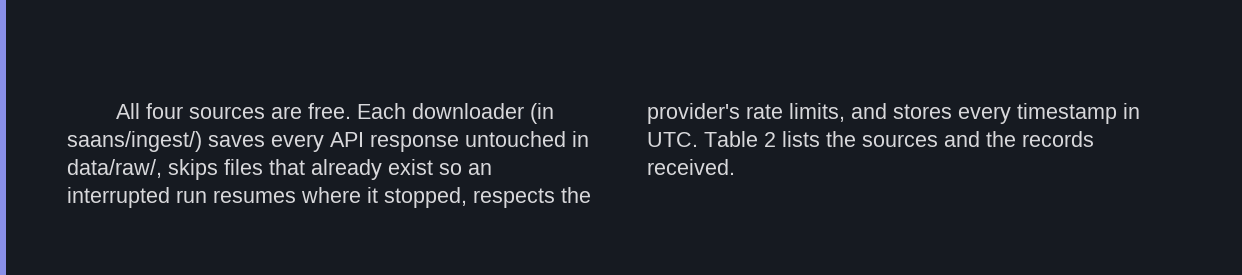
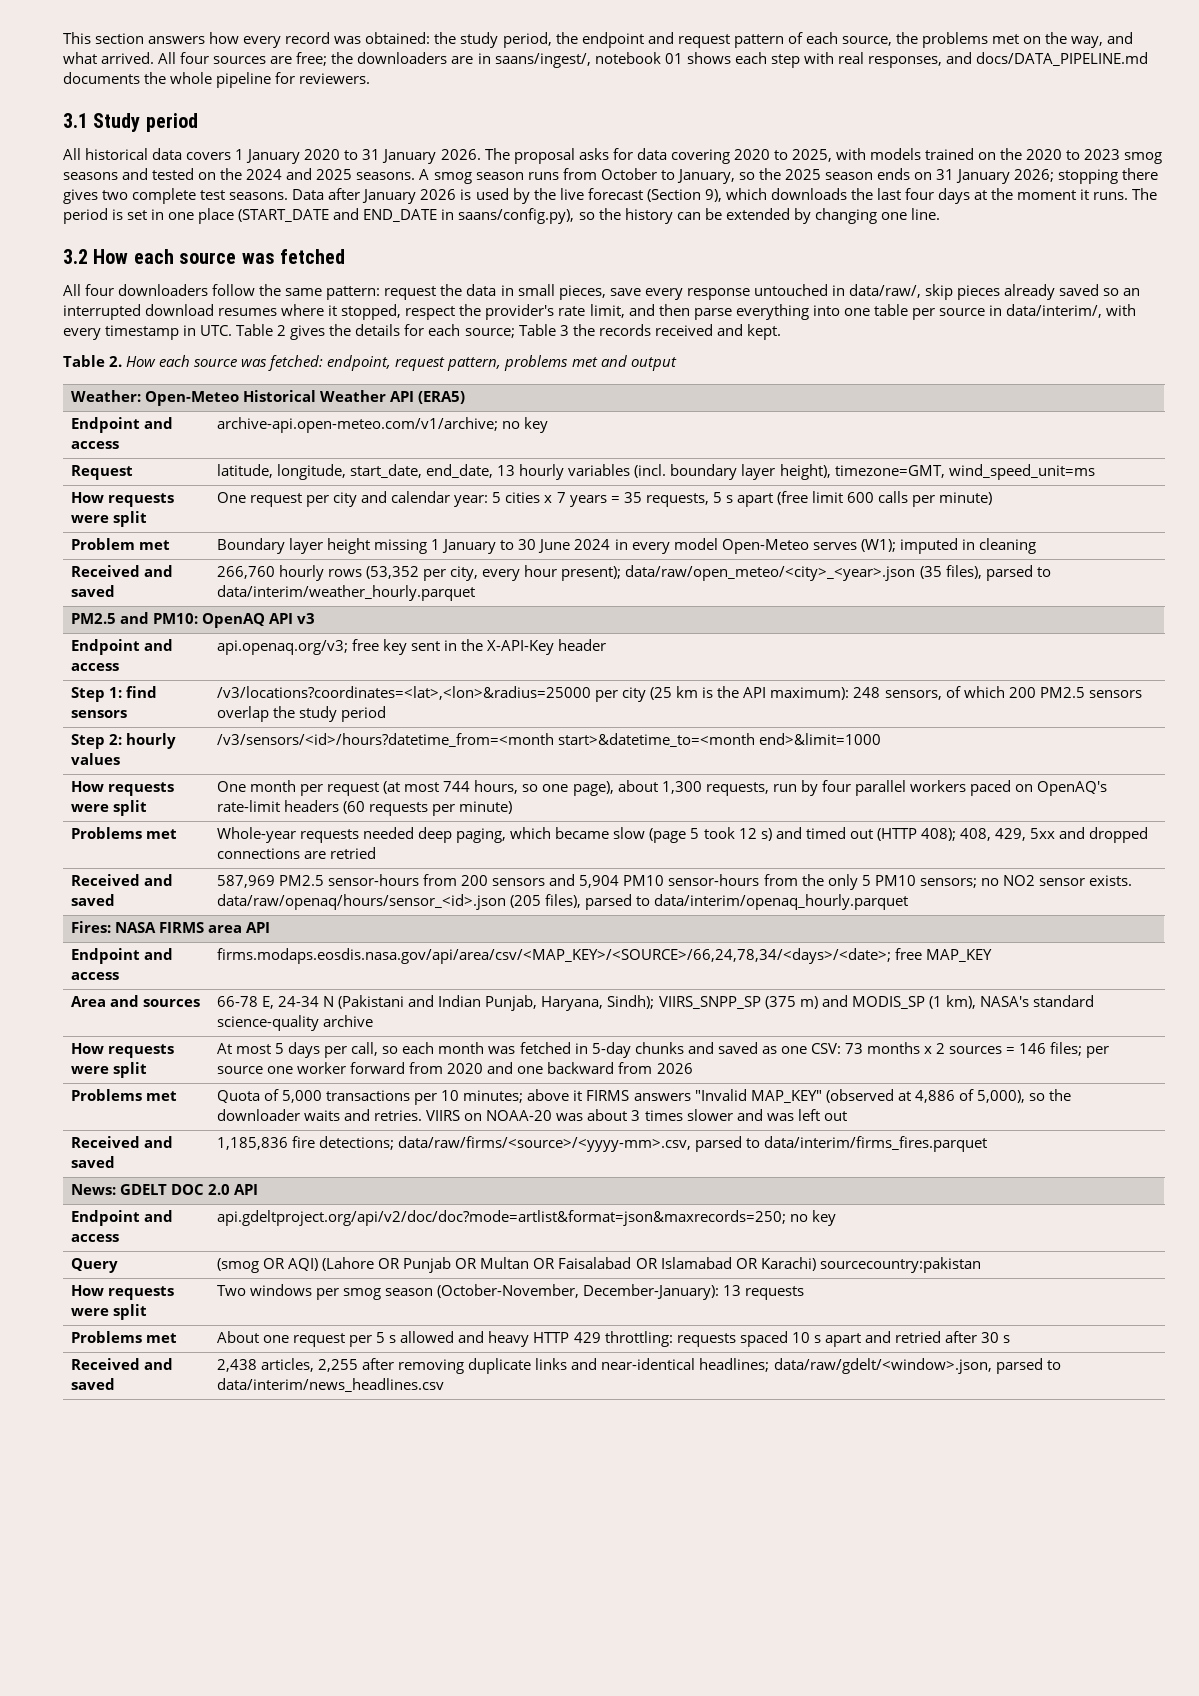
[115,103,554,124] [67,131,589,152] [67,159,433,180] All four sources are free. Each downloader (in saans/ingest/) saves every API response untouched in data/raw/, skips files that already exist -> [63,32,1134,48] [63,52,1149,68] [63,72,371,88] [63,113,198,132] [63,148,1163,164] [63,168,1159,184] [63,188,1158,204] [63,208,940,224] [63,249,345,264] [63,284,1100,300] This section answers how every record was obtained: the study period, the endpoint and request pattern of each source, the problems met on the way, and what arrived. All four sources are free; the downloaders are in saans/ingest/, notebook 01 shows each step with real responses, and docs/DATA_PIPELINE.md documents the whole pipeline for reviewers. // 3.1 Study period // All historical data covers 1 January 2020 to 31 January 2026. The proposal asks for data covering 2020 to 2025, with models trained on the 2020 to 2023 smog seasons and tested on the 2024 and 2025 seasons. A smog season runs from October to January, so the 2025 season ends on 31 January 2026; stopping there gives two complete test seasons. Data after January 2026 is used by the live forecast (Section 9), which downloads the last four days at the moment it runs. The period is set in one place (START_DATE and END_DATE in saans/config.py), so the history can be extended by changing one line. // 3.2 How each source was fetched // All four downloaders follow the same pattern: request the data in small pieces, save every response untouched in data/raw/, skip pieces already saved
[176,190,207,203] run -> [145,304,215,316] download
[473,188,555,208] respects -> [405,306,456,320] respect
[789,103,952,122] limits, and stores -> [589,304,1137,320] limit, and then parse everything into one table per source in data/interim/, with
[782,131,1094,147] [647,159,735,175] lists the sources and the records received. -> [290,324,781,340] [63,355,677,371] [71,390,466,406] [71,417,174,433] [71,441,120,449] [217,417,549,433] [71,465,134,480] [217,464,1095,480] [71,492,175,507] [71,511,148,527] [217,491,993,507] [71,538,171,550] [217,538,1036,554] [71,565,174,577] [71,585,116,597] [217,565,1051,581] [217,585,476,601] [71,612,316,628] [71,639,174,655] [71,663,120,671] [217,639,607,655] [71,686,158,702] [71,710,128,718] [217,686,1142,702] [217,706,387,722] [71,733,177,749] [71,753,121,765] [217,733,882,747] [71,781,175,796] [71,800,148,816] [217,780,1108,796] [217,800,513,816] [71,827,178,839] [217,827,1149,843] [217,847,377,859] [71,874,174,886] [71,894,116,906] [217,874,1132,890] [217,894,909,910] [71,921,271,933] [71,948,174,964] [71,972,120,980] [217,948,993,964] [71,995,201,1007] [217,995,1094,1011] [217,1015,374,1031] [71,1043,175,1058] [71,1062,148,1078] [217,1042,1110,1058] [217,1062,693,1074] [71,1089,178,1101] [217,1089,1071,1105] [217,1109,847,1121] [71,1136,174,1148] [71,1156,116,1168] [217,1136,988,1152] [71,1184,259,1195] [71,1210,174,1226] [71,1234,120,1242] [217,1210,837,1226] [71,1258,119,1273] [217,1257,981,1273] [71,1285,175,1300] [71,1304,148,1320] [217,1284,805,1300] [71,1331,178,1343] [217,1331,1011,1347] [71,1358,174,1370] [71,1378,116,1390] [217,1358,1061,1374] [217,1378,445,1392] gives the details for each source; Table 3 the records received and kept. // Table 2. How each source was fetched: endpoint, request pattern, problems met and output // Weather: Open-Meteo Historical Weather API (ERA5) // Endpoint and access | archive-api.open-meteo.com/v1/archive; no key // Request | latitude, longitude, start_date, end_date, 13 hourly variables (incl. boundary layer height), timezone=GMT, wind_speed_unit=ms // How requests were split | One request per city and calendar year: 5 cities x 7 years = 35 requests, 5 s apart (free limit 600 calls per minute) // Problem met | Boundary layer height missing 1 January to 30 June 2024 in every model Open-Meteo serves (W1); imputed in cleaning // Received and saved | 266,760 hourly rows (53,352 per city, every hour present); data/raw/open_meteo/<city>_<year>.json (35 files), parsed to data/interim/weather_hourly.parquet // PM2.5 and PM10: OpenAQ API v3 // Endpoint and access | api.openaq.org/v3; free key sent in the X-API-Key header // Step 1: find sensors | /v3/locations?coordinates=<lat>,<lon>&radius=25000 per city (25 km is the API maximum): 248 sensors, of which 200 PM2.5 sensors overlap the study period // Step 2: hourly values | /v3/sensors/<id>/hours?datetime_from=<month start>&datetime_to=<month end>&limit=1000 // How requests were split | One month per request (at most 744 hours, so one page), about 1,300 requests, run by four parallel workers paced on OpenAQ's rate-limit headers (60 requests per minute) // Problems met | Whole-year requests needed deep paging, which became slow (page 5 took 12 s) and timed out (HTTP 408); 408, 429, 5xx and dropped connections are retried // Received and saved | 587,969 PM2.5 sensor-hours from 200 sensors and 5,904 PM10 sensor-hours from the only 5 PM10 sensors; no NO2 sensor exists. data/raw/openaq/hours/sensor_<id>.json (205 files), parsed to data/interim/openaq_hourly.parquet // Fires: NASA FIRMS area API // Endpoint and access | firms.modaps.eosdis.nasa.gov/api/area/csv/<MAP_KEY>/<SOURCE>/66,24,78,34/<days>/<date>; free MAP_KEY // Area and sources | 66-78 E, 24-34 N (Pakistani and Indian Punjab, Haryana, Sindh); VIIRS_SNPP_SP (375 m) and MODIS_SP (1 km), NASA's standard science-quality archive // How requests were split | At most 5 days per call, so each month was fetched in 5-day chunks and saved as one CSV: 73 months x 2 sources = 146 files; per source one worker forward from 2020 and one backward from 2026 // Problems met | Quota of 5,000 transactions per 10 minutes; above it FIRMS answers "Invalid MAP_KEY" (observed at 4,886 of 5,000), so the downloader waits and retries. VIIRS on NOAA-20 was about 3 times slower and was left out // Received and saved | 1,185,836 fire detections; data/raw/firms/<source>/<yyyy-mm>.csv, parsed to data/interim/firms_fires.parquet // News: GDELT DOC 2.0 API // Endpoint and access | api.gdeltproject.org/api/v2/doc/doc?mode=artlist&format=json&maxrecords=250; no key // Query | (smog OR AQI) (Lahore OR Punjab OR Multan OR Faisalabad OR Islamabad OR Karachi) sourcecountry:pakistan // How requests were split | Two windows per smog season (October-November, December-January): 13 requests // Problems met | About one request per 5 s allowed and heavy HTTP 429 throttling: requests spaced 10 s apart and retried after 30 s // Received and saved | 2,438 articles, 2,255 after removing duplicate links and near-identical headlines; data/raw/gdelt/<window>.json, parsed to data/interim/news_headlines.csv

